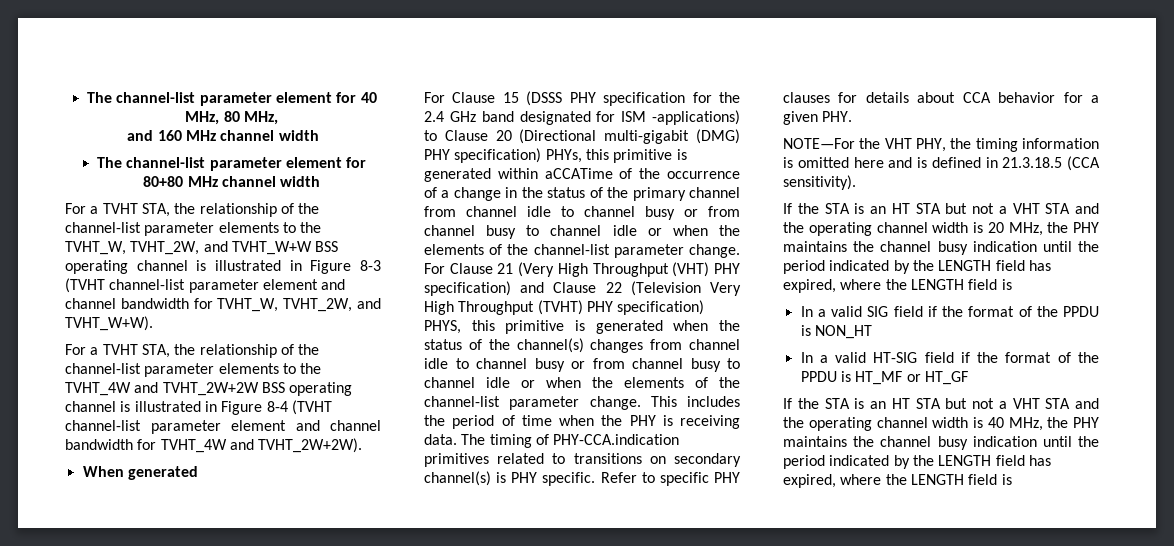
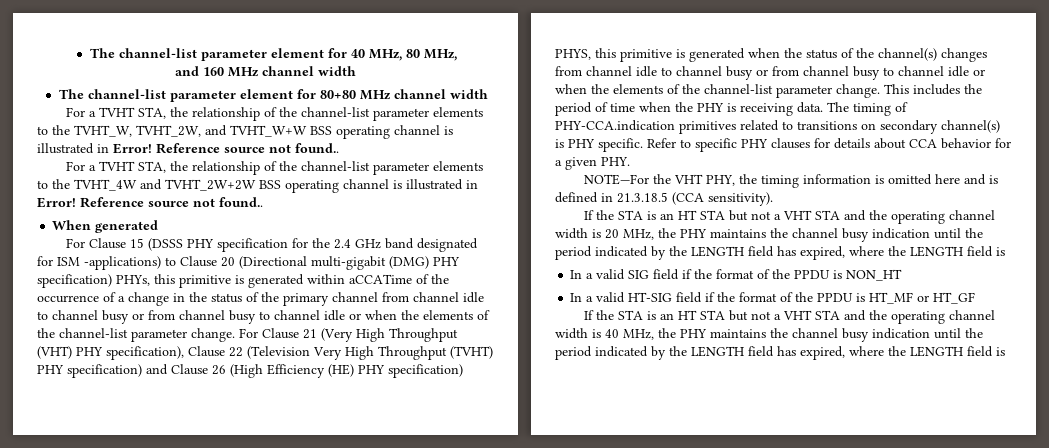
[310,260,381,274] [65,278,346,293] [65,298,382,312] [65,316,153,331] Figure 8-3 (TVHT channel-list parameter element and channel bandwidth for TVHT_W, TVHT_2W, and TVHT_W+W). -> [113,143,339,154] Error! Reference source not found..
[221,400,332,415] [65,420,381,434] [65,438,363,453] Figure 8-4 (TVHT channel-list parameter element and channel bandwidth for TVHT_4W and TVHT_2W+2W). -> [37,197,263,208] Error! Reference source not found..
[424,281,545,296] specification) and -> [106,346,184,360] specification),
(705, 307) none -> [146,364,463,378] and Clause 26 (High Efficiency (HE) PHY specification)

